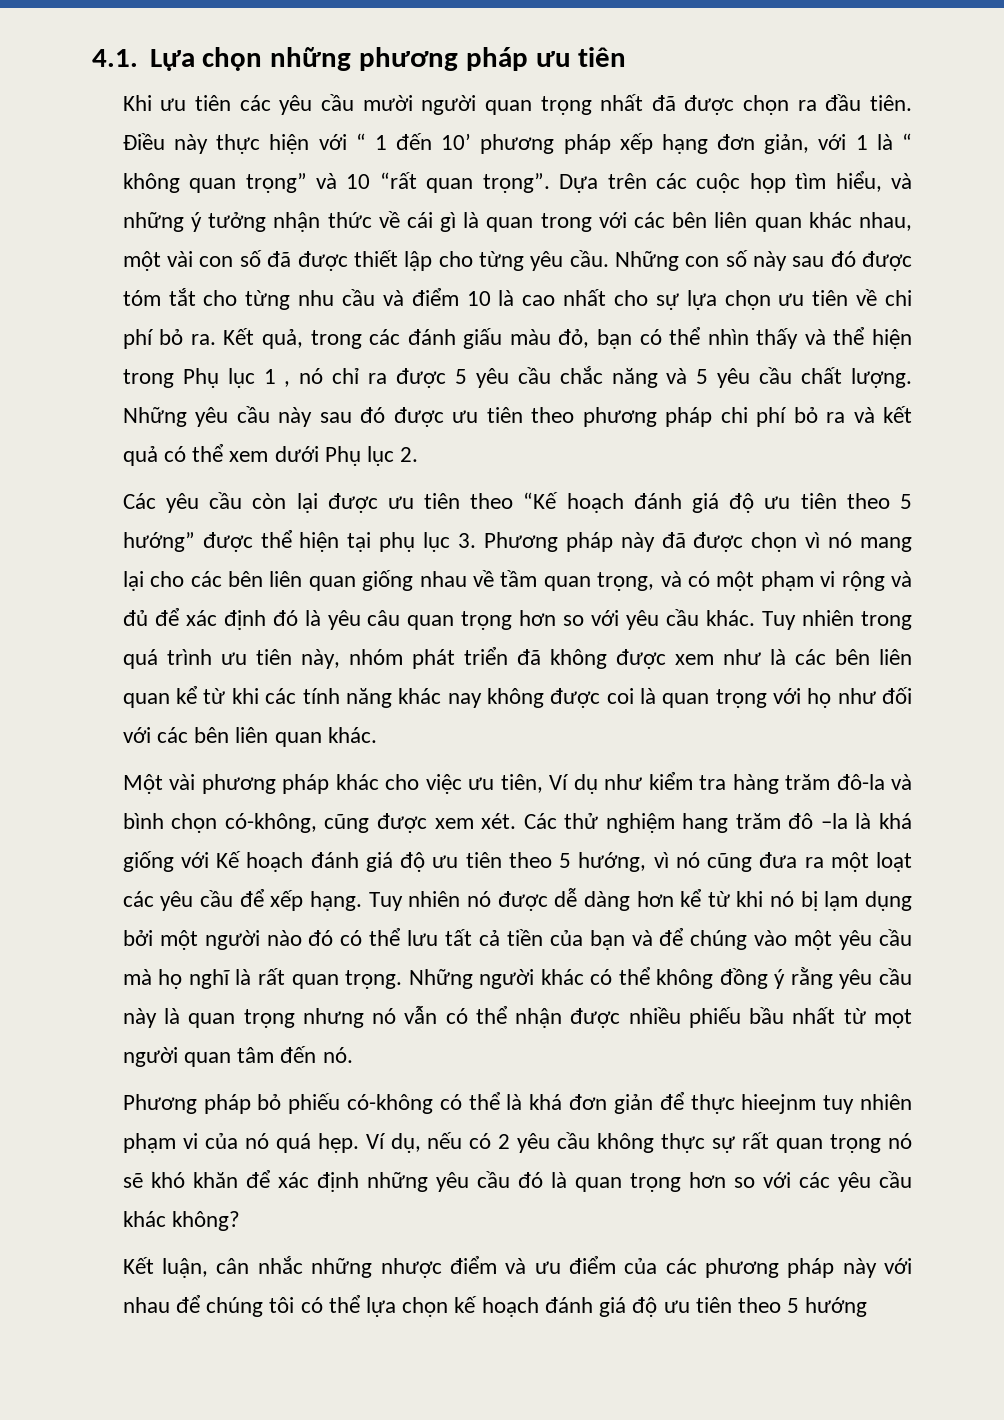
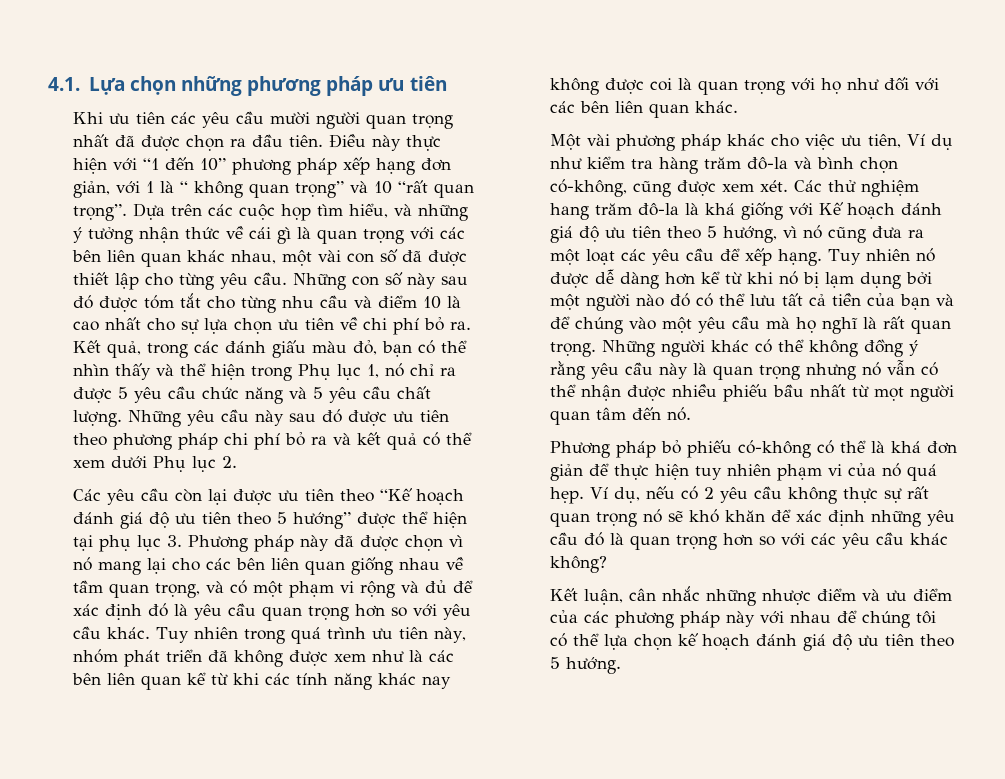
[355,133,472,150] “ 1 đến 10’ -> [142,157,226,171] “1 đến 10”
[540,213,592,232] trong -> [362,229,404,244] trọng
[263,369,291,387] 1 , -> [366,364,379,378] 1,
[559,366,603,384] chắc -> [201,387,239,399] chức
[367,610,401,626] câu -> [227,603,256,616] cầu
[788,813,848,829] đô –la -> [637,203,679,216] đô-la
[741,1094,817,1114] hieejnm -> [654,464,689,480] hiện
[805,1297,868,1317] hướng -> [565,657,621,674] hướng.

